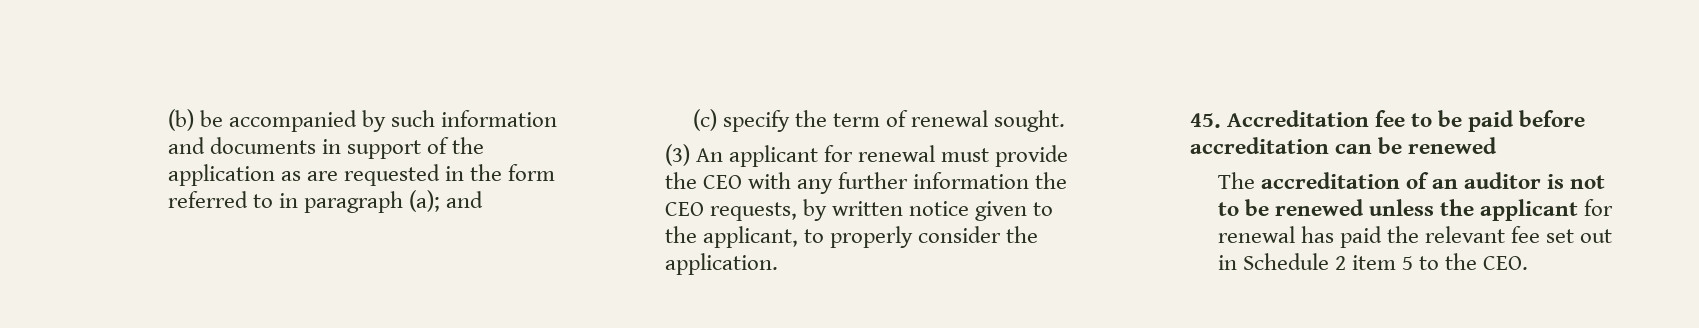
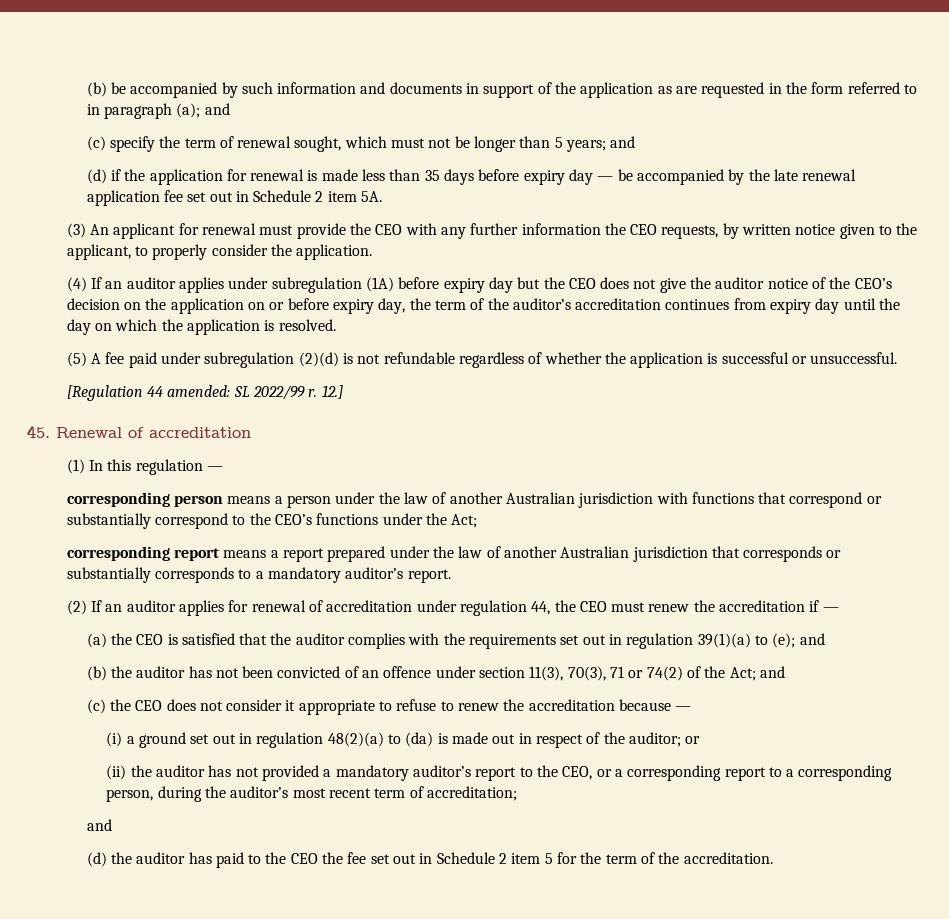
[994,110,1066,132] sought. -> [294,136,636,152] [86,169,857,185] [86,190,383,206] sought, which must not be longer than 5 years; and // (d) if the application for renewal is made less than 35 days before expiry day — be accompanied by the late renewal application fee set out in Schedule 2 item 5A.
[1189,110,1586,132] [1189,137,1498,154] [1217,172,1606,189] [1217,199,1614,221] [1217,226,1506,248] 45. Accreditation fee to be paid before accreditation can be renewed // The accreditation of an auditor is not to be renewed unless the applicant for renewal has paid the relevant -> [66,277,892,293] [66,298,901,314] [66,319,336,335] [66,352,898,368] [66,385,343,401] [27,425,251,438] [66,459,223,475] [66,492,882,508] [66,513,478,529] [66,546,842,562] [66,567,451,583] [66,600,839,616] [86,633,825,649] [86,666,785,681] [86,699,692,715] [106,732,701,748] [106,765,893,781] [106,786,517,802] [86,819,112,831] [86,852,344,868] (4) If an auditor applies under subregulation (1A) before expiry day but the CEO does not give the auditor notice of the CEO’s decision on the application on or before expiry day, the term of the auditor’s accreditation continues from expiry day until the day on which the application is resolved. // (5) A fee paid under subregulation (2)(d) is not refundable regardless of whether the application is successful or unsuccessful. // [Regulation 44 amended: SL 2022/99 r. 12.] // 45. Renewal of accreditation // (1) In this regulation — // corresponding person means a person under the law of another Australian jurisdiction with functions that correspond or substantially correspond to the CEO’s functions under the Act; // corresponding report means a report prepared under the law of another Australian jurisdiction that corresponds or substantially corresponds to a mandatory auditor’s report. // (2) If an auditor applies for renewal of accreditation under regulation 44, the CEO must renew the accreditation if — // (a) the CEO is satisfied that the auditor complies with the requirements set out in regulation 39(1)(a) to (e); and // (b) the auditor has not been convicted of an offence under section 11(3), 70(3), 71 or 74(2) of the Act; and // (c) the CEO does not consider it appropriate to refuse to renew the accreditation because — // (i) a ground set out in regulation 48(2)(a) to (da) is made out in respect of the auditor; or // (ii) the auditor has not provided a mandatory auditor’s report to the CEO, or a corresponding report to a corresponding person, during the auditor’s most recent term of accreditation; // and // (d) the auditor has paid to the CEO the
[1419,253,1529,270] to the CEO. -> [556,852,773,864] for the term of the accreditation.

